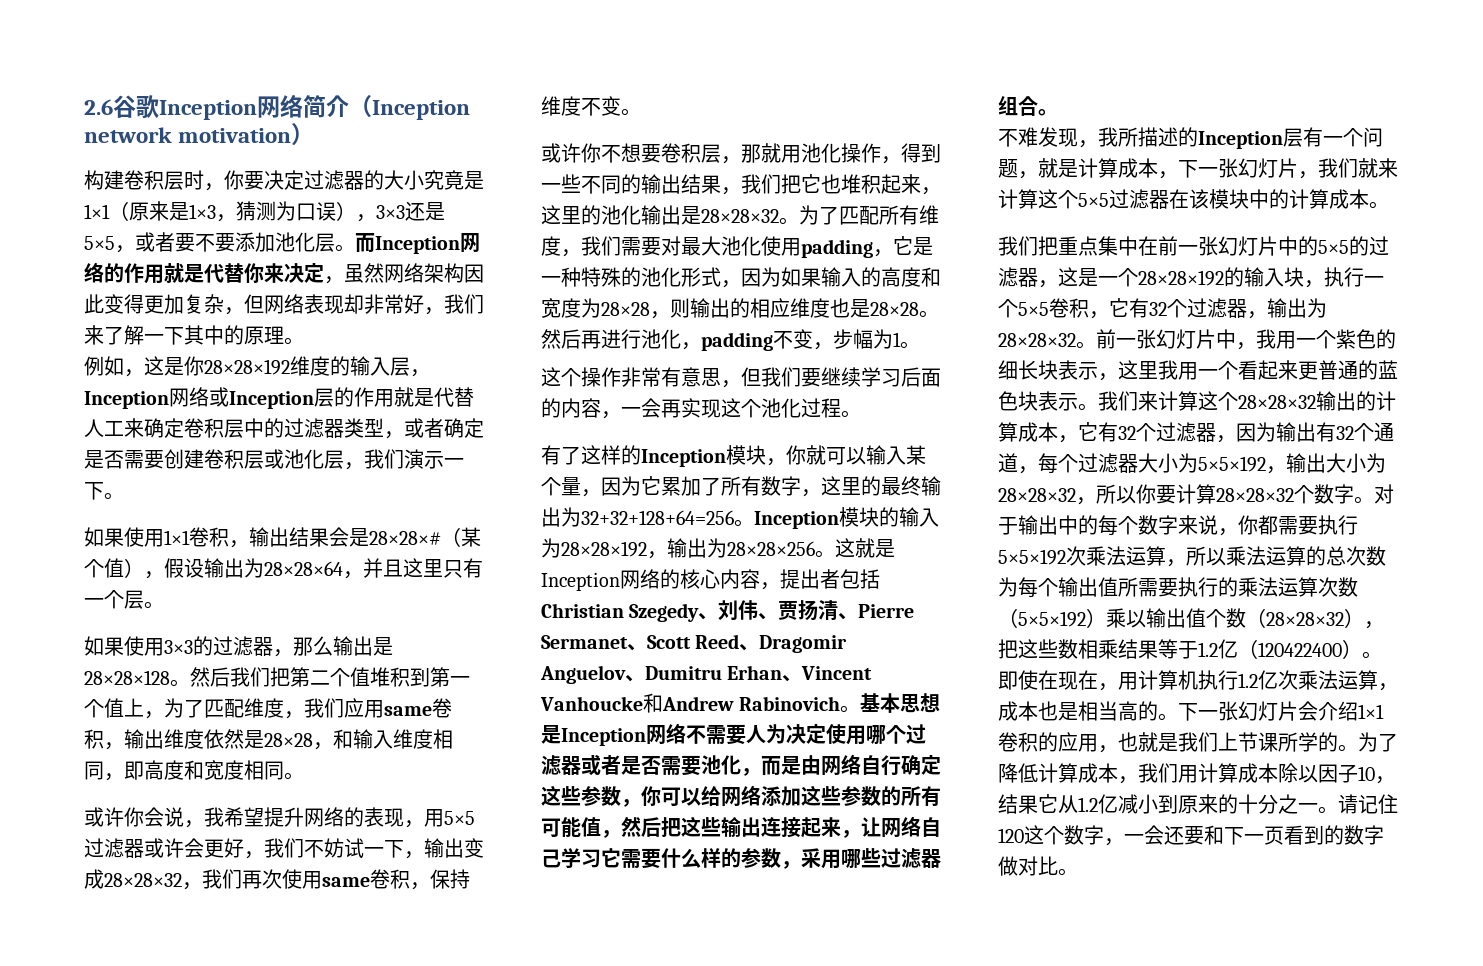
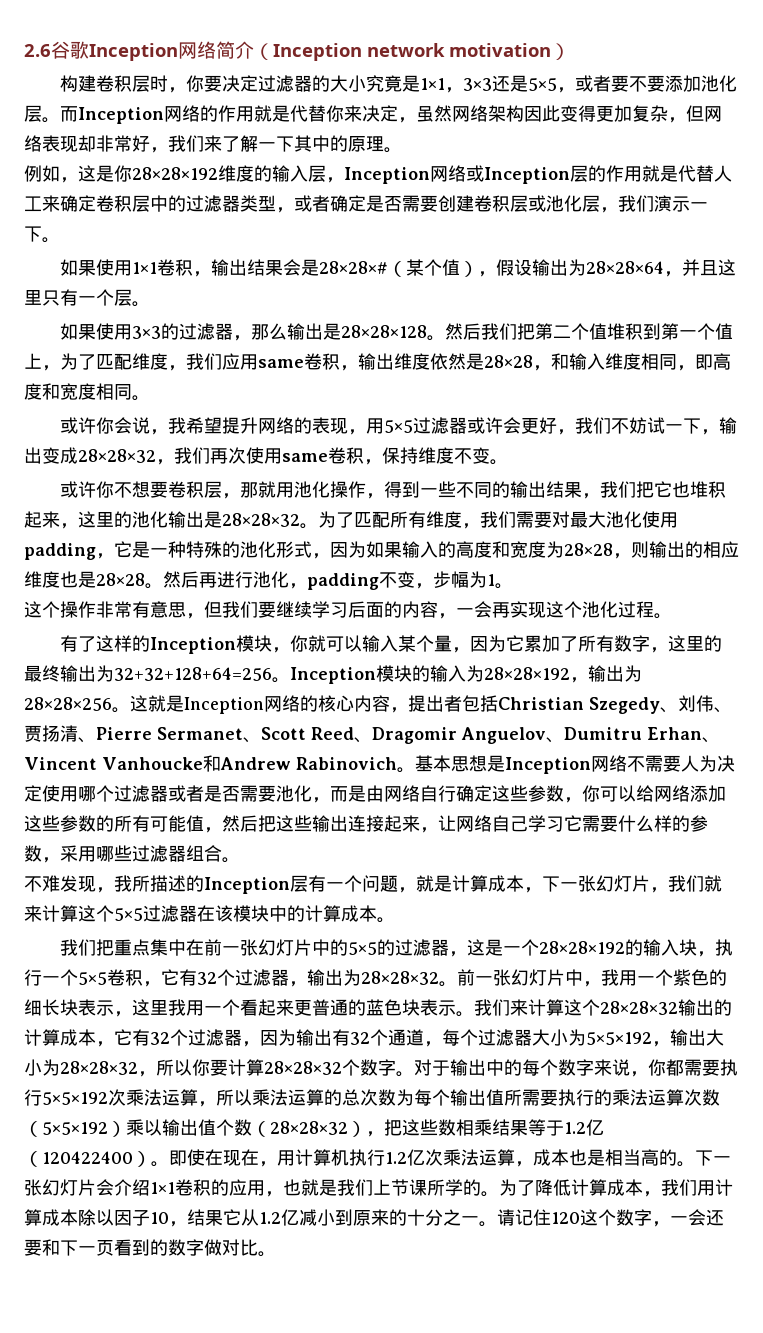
[109,201,356,222] （原来是1×3，猜测为口误） -> (445, 84) none

